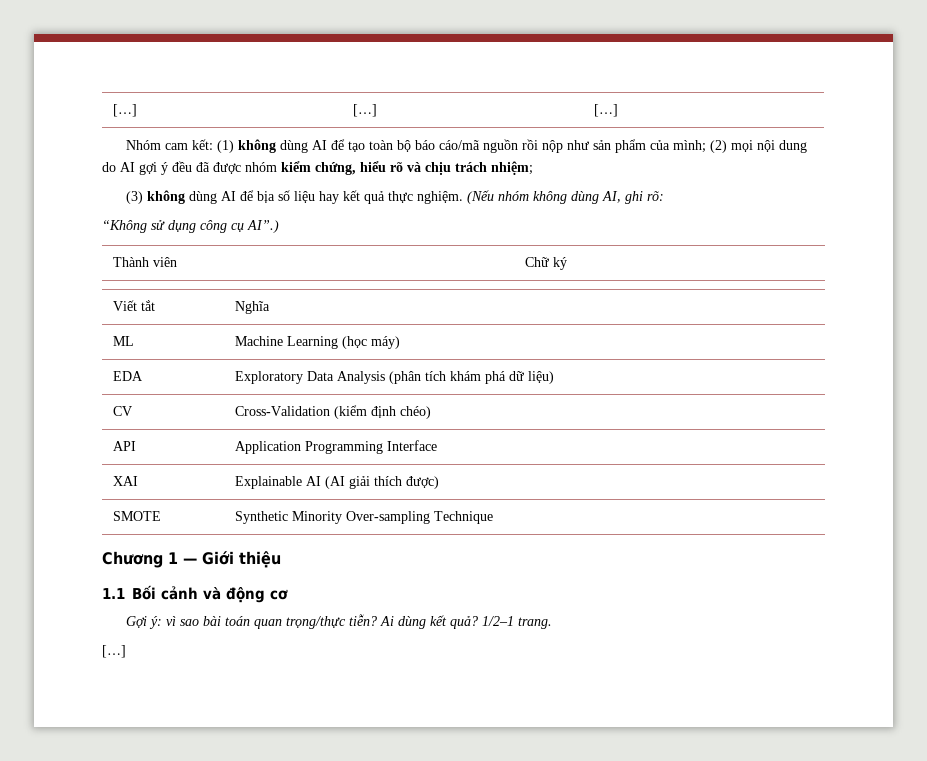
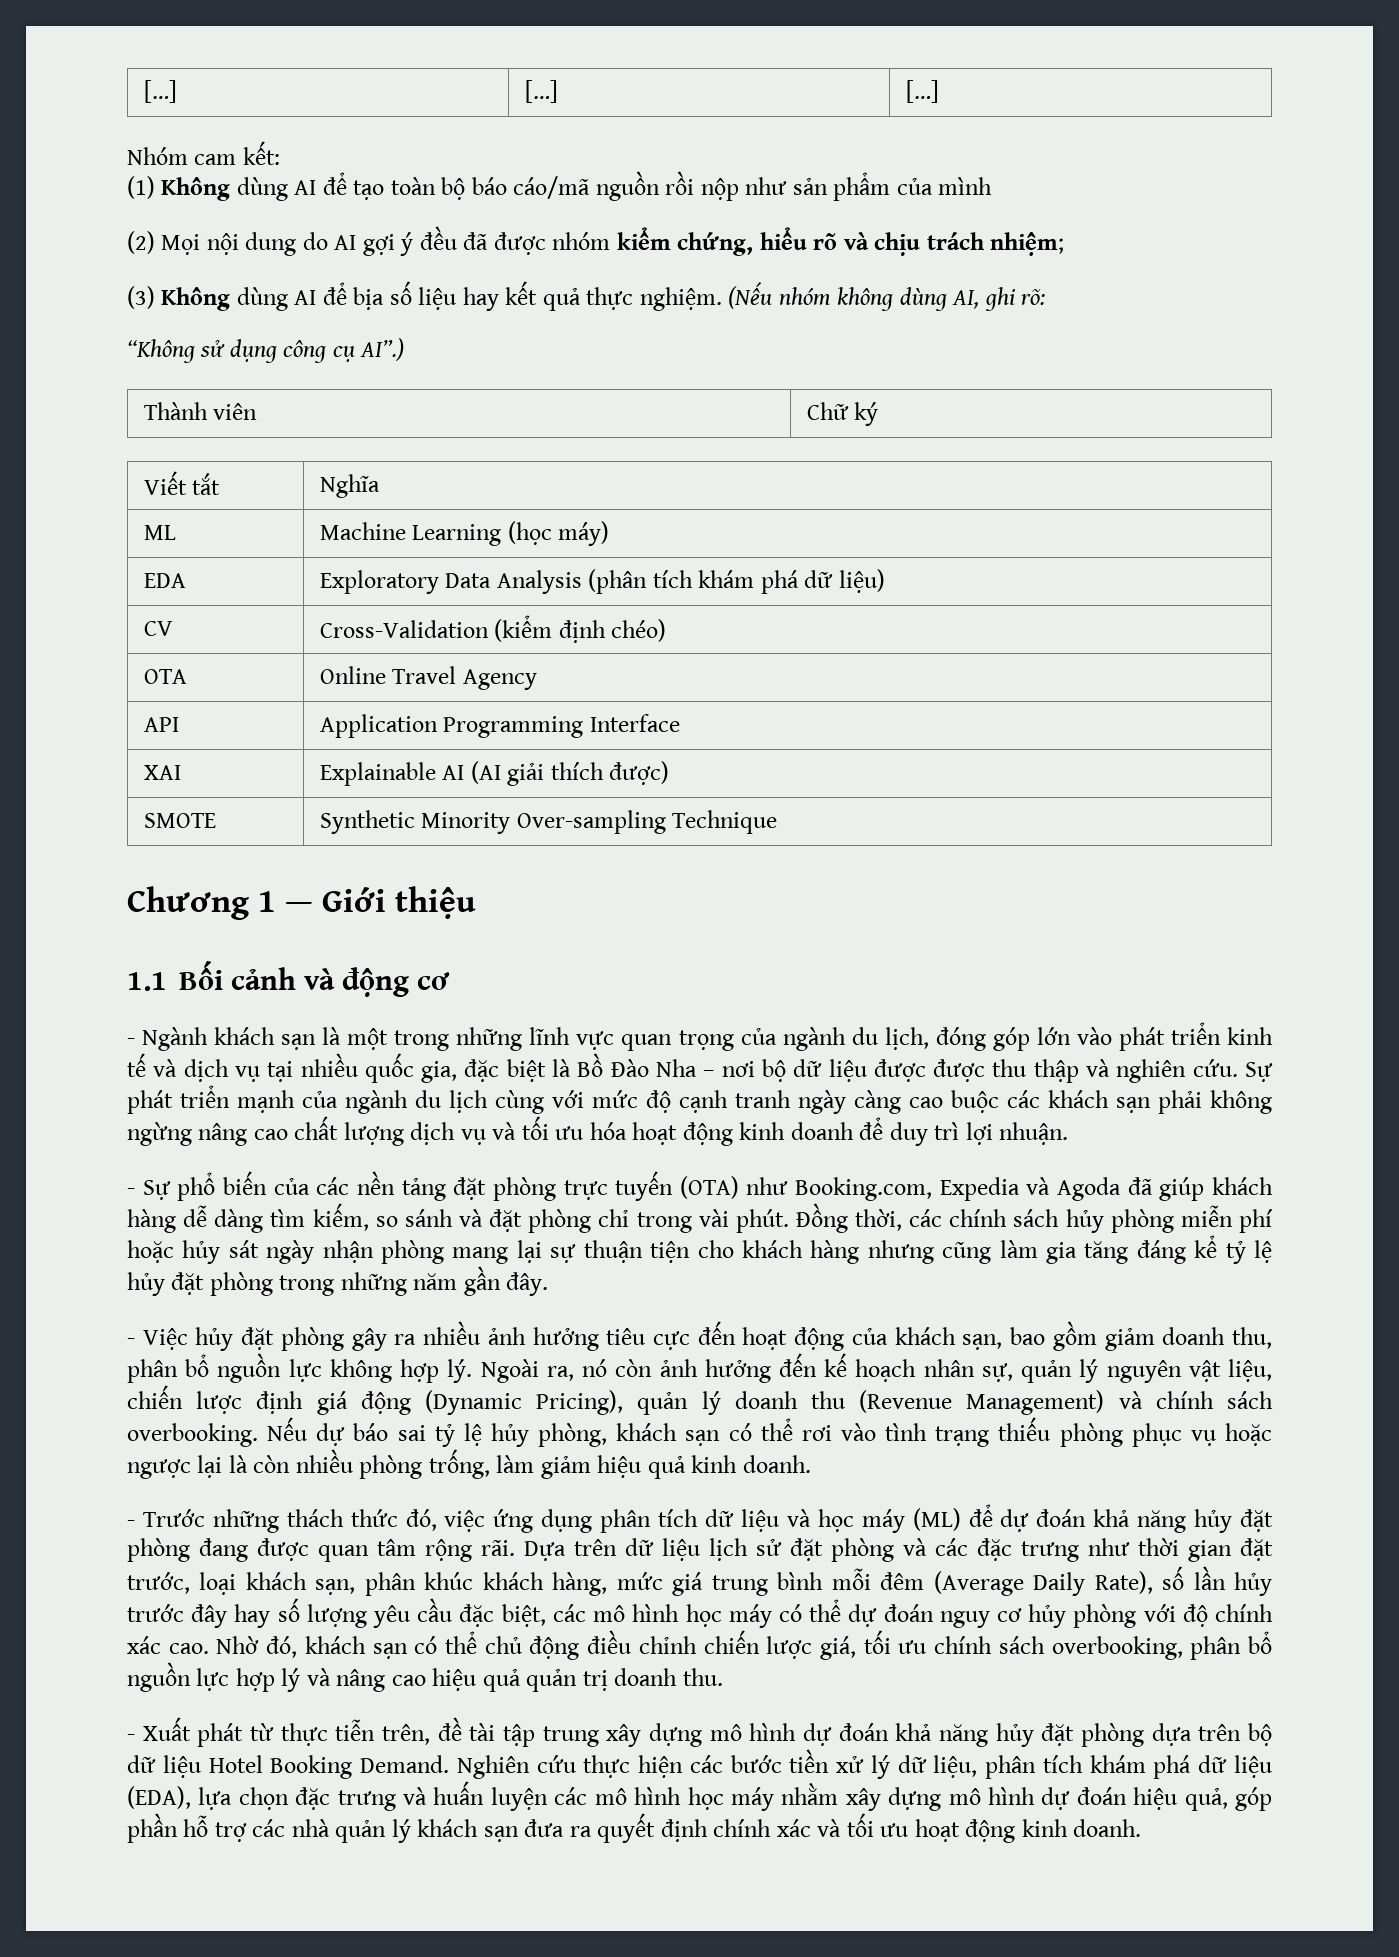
[217,139,277,153] (1) không -> [127,176,231,201] // (1) Không
[673,140,754,153] mình; (2) mọi -> [938,177,993,195] [127,231,201,255] mình // (2) Mọi
[147,190,186,204] không -> [161,287,231,311] Không
(432, 412) none -> [143,669,187,684] [319,666,537,690] // OTA | Online Travel Agency
[126,614,553,629] [102,645,126,658] Gợi ý: vì sao bài toán quan trọng/thực tiễn? Ai dùng kết quả? 1/2–1 trang. // […] -> [127,1022,1273,1051] [127,1053,1273,1083] [127,1085,1272,1114] [127,1116,1069,1146] [127,1171,1273,1201] [127,1203,1273,1233] [127,1235,1272,1264] [127,1266,549,1296] [127,1321,1273,1351] [127,1353,1273,1383] [127,1385,1274,1415] [127,1417,1272,1447] [127,1449,811,1479] [127,1504,1273,1533] [127,1538,1273,1562] [127,1566,1272,1596] [127,1598,1273,1628] [127,1630,1272,1660] [127,1662,723,1692] [127,1717,1272,1747] [127,1749,1272,1779] [127,1781,1272,1811] [127,1813,1142,1843] - Ngành khách sạn là một trong những lĩnh vực quan trọng của ngành du lịch, đóng góp lớn vào phát triển kinh tế và dịch vụ tại nhiều quốc gia, đặc biệt là Bồ Đào Nha – nơi bộ dữ liệu được được thu thập và nghiên cứu. Sự phát triển mạnh của ngành du lịch cùng với mức độ cạnh tranh ngày càng cao buộc các khách sạn phải không ngừng nâng cao chất lượng dịch vụ và tối ưu hóa hoạt động kinh doanh để duy trì lợi nhuận. // - Sự phổ biến của các nền tảng đặt phòng trực tuyến (OTA) như Booking.com, Expedia và Agoda đã giúp khách hàng dễ dàng tìm kiếm, so sánh và đặt phòng chỉ trong vài phút. Đồng thời, các chính sách hủy phòng miễn phí hoặc hủy sát ngày nhận phòng mang lại sự thuận tiện cho khách hàng nhưng cũng làm gia tăng đáng kể tỷ lệ hủy đặt phòng trong những năm gần đây. // - Việc hủy đặt phòng gây ra nhiều ảnh hưởng tiêu cực đến hoạt động của khách sạn, bao gồm giảm doanh thu, phân bổ nguồn lực không hợp lý. Ngoài ra, nó còn ảnh hưởng đến kế hoạch nhân sự, quản lý nguyên vật liệu, chiến lược định giá động (Dynamic Pricing), quản lý doanh thu (Revenue Management) và chính sách overbooking. Nếu dự báo sai tỷ lệ hủy phòng, khách sạn có thể rơi vào tình trạng thiếu phòng phục vụ hoặc ngược lại là còn nhiều phòng trống, làm giảm hiệu quả kinh doanh. // - Trước những thách thức đó, việc ứng dụng phân tích dữ liệu và học máy (ML) để dự đoán khả năng hủy đặt phòng đang được quan tâm rộng rãi. Dựa trên dữ liệu lịch sử đặt phòng và các đặc trưng như thời gian đặt trước, loại khách sạn, phân khúc khách hàng, mức giá trung bình mỗi đêm (Average Daily Rate), số lần hủy trước đây hay số lượng yêu cầu đặc biệt, các mô hình học máy có thể dự đoán nguy cơ hủy phòng với độ chính xác cao. Nhờ đó, khách sạn có thể chủ động điều chỉnh chiến lược giá, tối ưu chính sách overbooking, phân bổ nguồn lực hợp lý và nâng cao hiệu quả quản trị doanh thu. // - Xuất phát từ thực tiễn trên, đề tài tập trung xây dựng mô hình dự đoán khả năng hủy đặt phòng dựa trên bộ dữ liệu Hotel Booking Demand. Nghiên cứu thực hiện các bước tiền xử lý dữ liệu, phân tích khám phá dữ liệu (EDA), lựa chọn đặc trưng và huấn luyện các mô hình học máy nhằm xây dựng mô hình dự đoán hiệu quả, góp phần hỗ trợ các nhà quản lý khách sạn đưa ra quyết định chính xác và tối ưu hoạt động kinh doanh.

